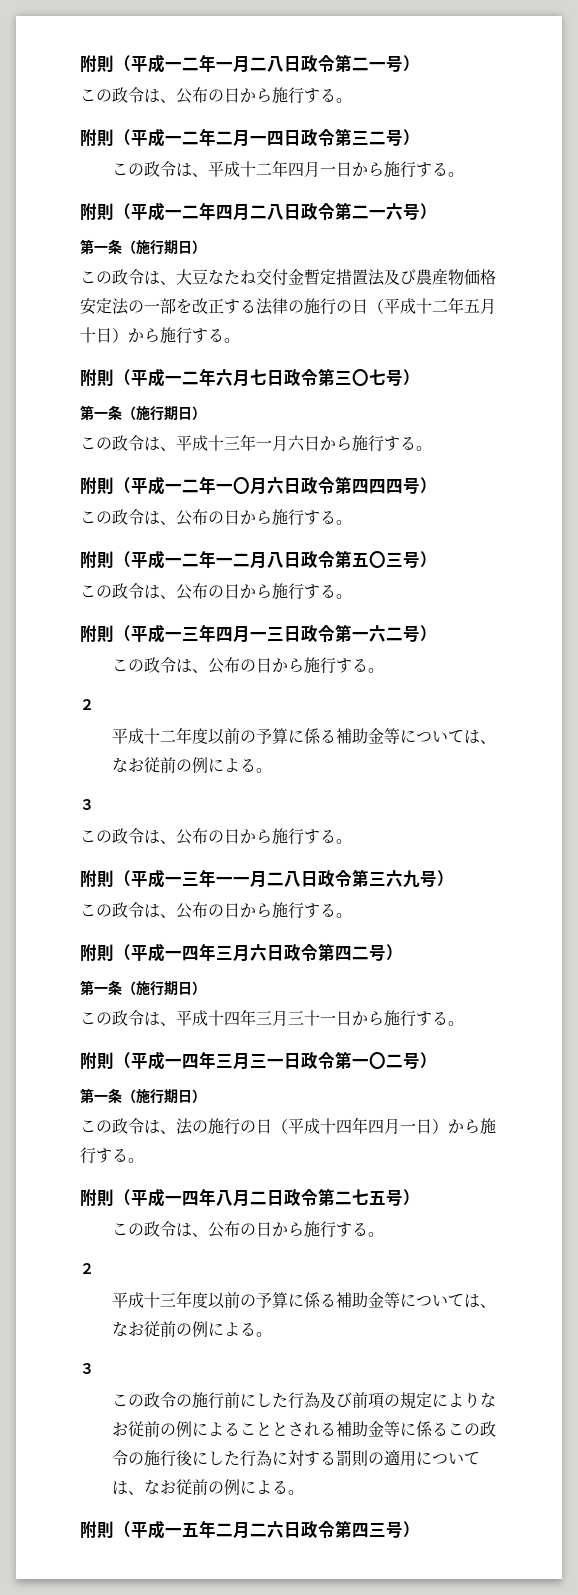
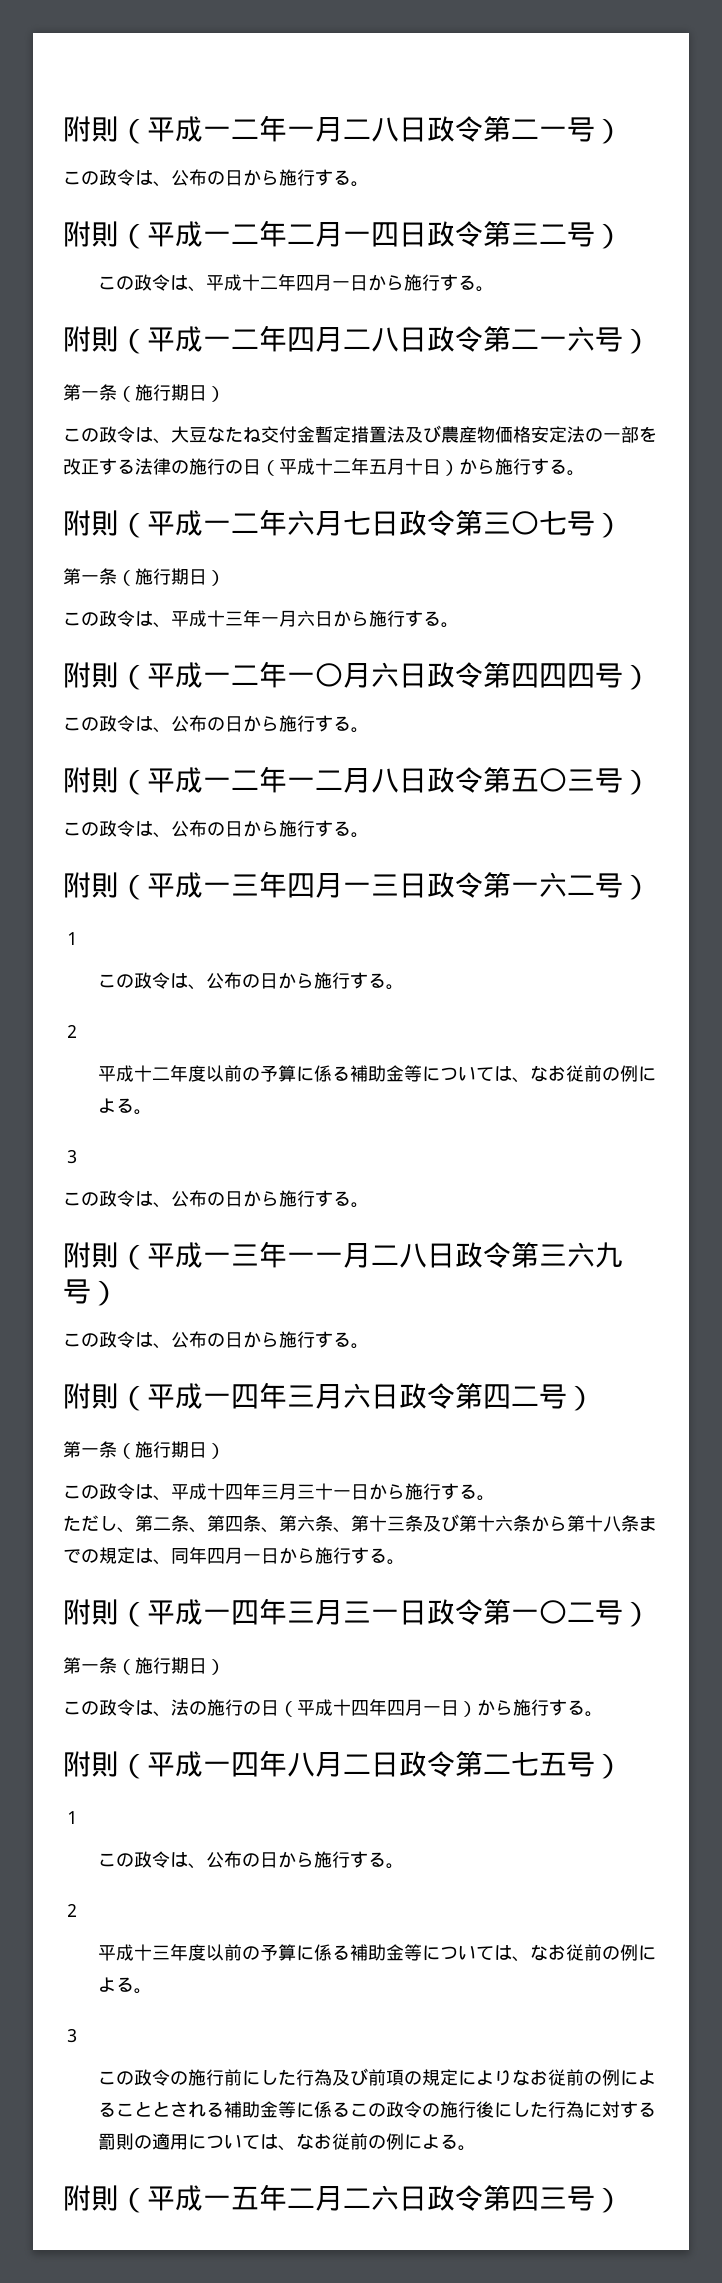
(437, 633) none -> [63,932,81,945] // １
(464, 1023) none -> [63,1514,657,1533] [63,1547,405,1565] // ただし、第二条、第四条、第六条、第十三条及び第十六条から第十八条までの規定は、同年四月一日から施行する。
(420, 1197) none -> [63,1811,81,1824] // １

